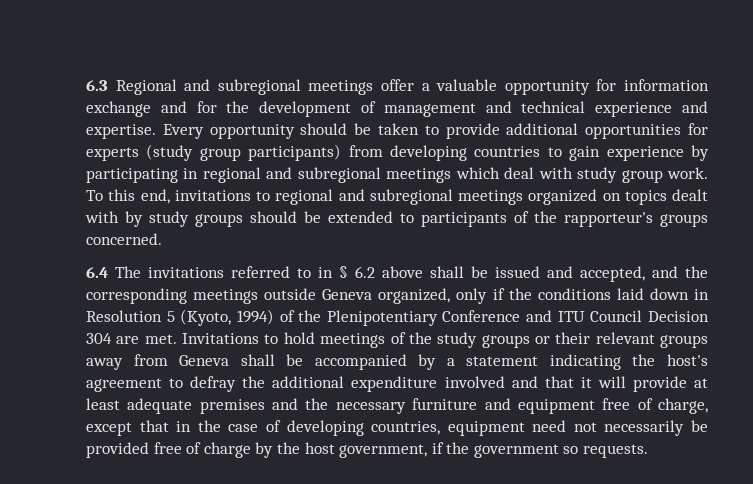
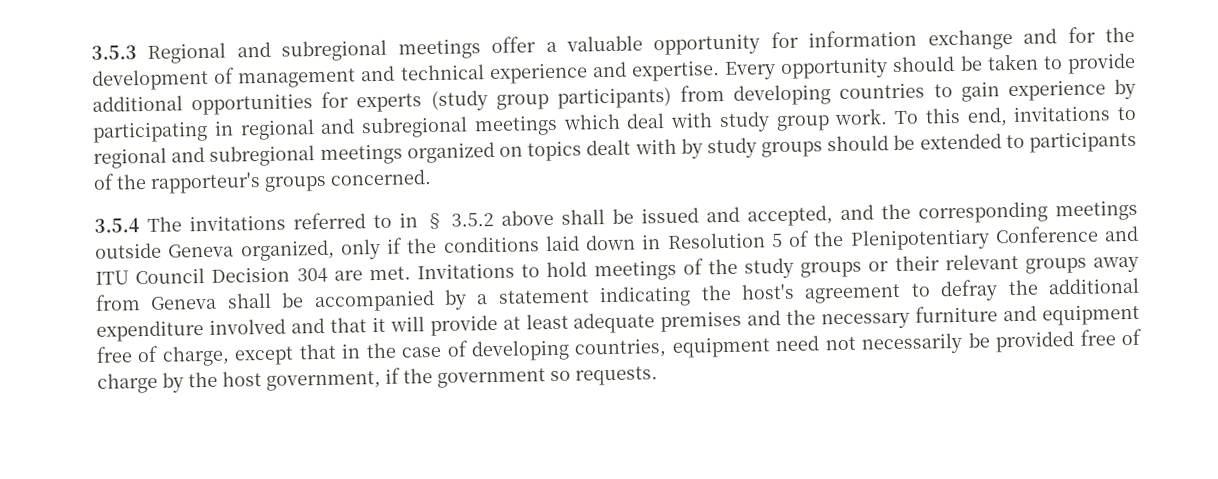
[86,80,108,91] 6.3 -> [91,45,137,60] 3.5.3
[86,267,108,278] 6.4 -> [94,218,140,233] 3.5.4
[355,266,375,278] 6.2 -> [451,211,494,227] 3.5.2
[180,309,274,326] (Kyoto, 1994) -> (783, 240) none

